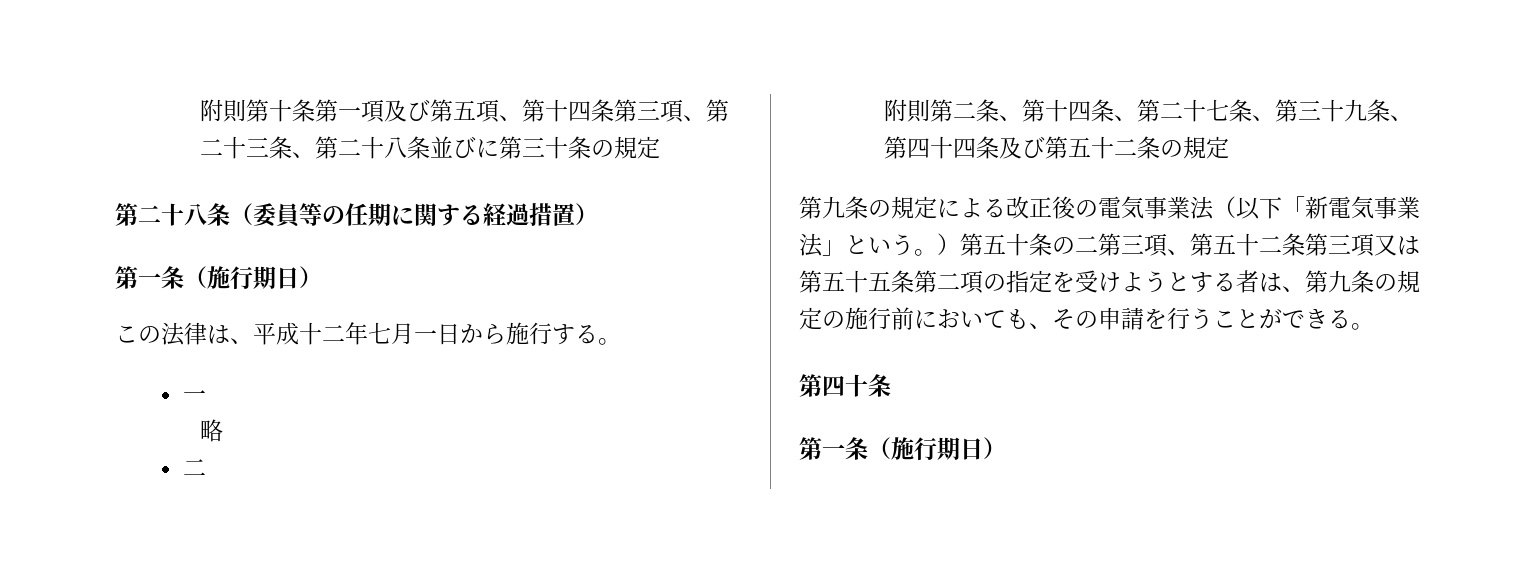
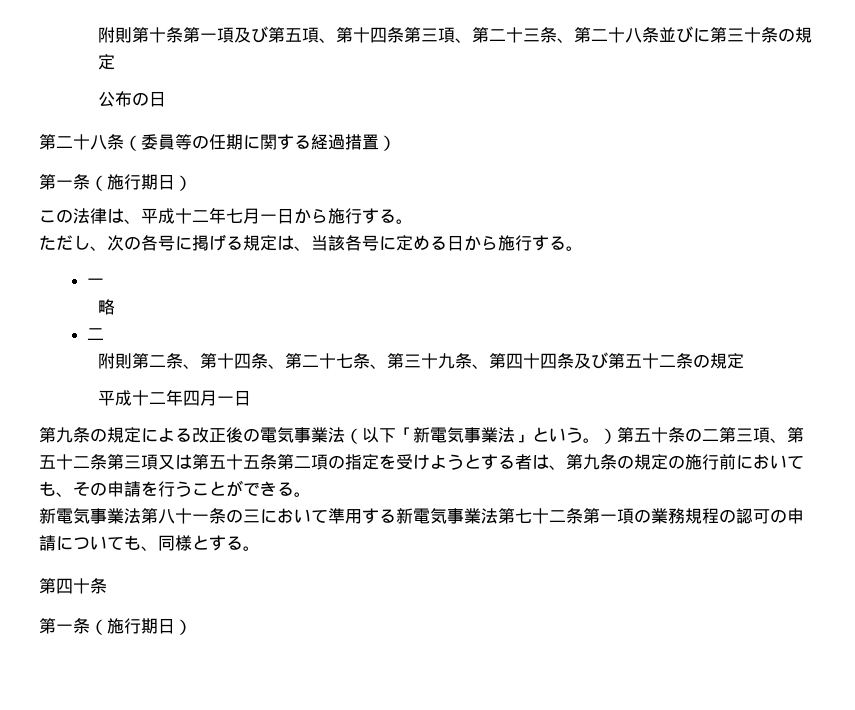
(660, 147) none -> [97,91,166,107] // 公布の日
(621, 341) none -> [39,234,583,251] // ただし、次の各号に掲げる規定は、当該各号に定める日から施行する。
(1229, 147) none -> [97,389,251,406] // 平成十二年四月一日
(1374, 326) none -> [39,508,804,524] [39,535,260,551] // 新電気事業法第八十一条の三において準用する新電気事業法第七十二条第一項の業務規程の認可の申請についても、同様とする。

